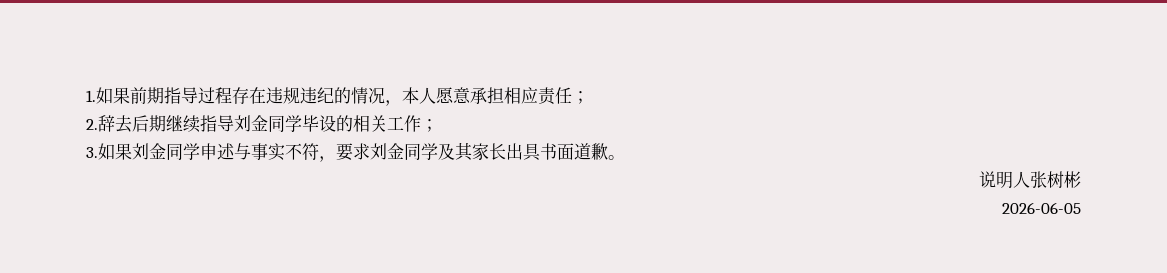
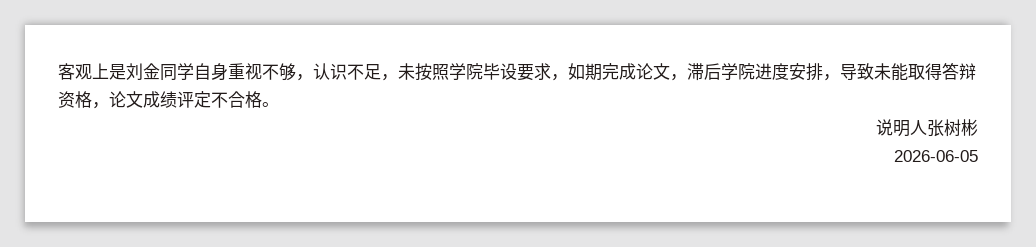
[86,87,589,106] [86,115,438,133] [86,142,608,162] 1.如果前期指导过程存在违规违纪的情况，本人愿意承担相应责任； // 2.辞去后期继续指导刘金同学毕设的相关工作； // 3.如果刘金同学申述与事实不符，要求刘金同学及其家长出具书面道歉 -> [58,62,976,81] [58,91,262,109] 客观上是刘金同学自身重视不够，认识不足，未按照学院毕设要求，如期完成论文，滞后学院进度安排，导致未能取得答辩资格，论文成绩评定不合格

